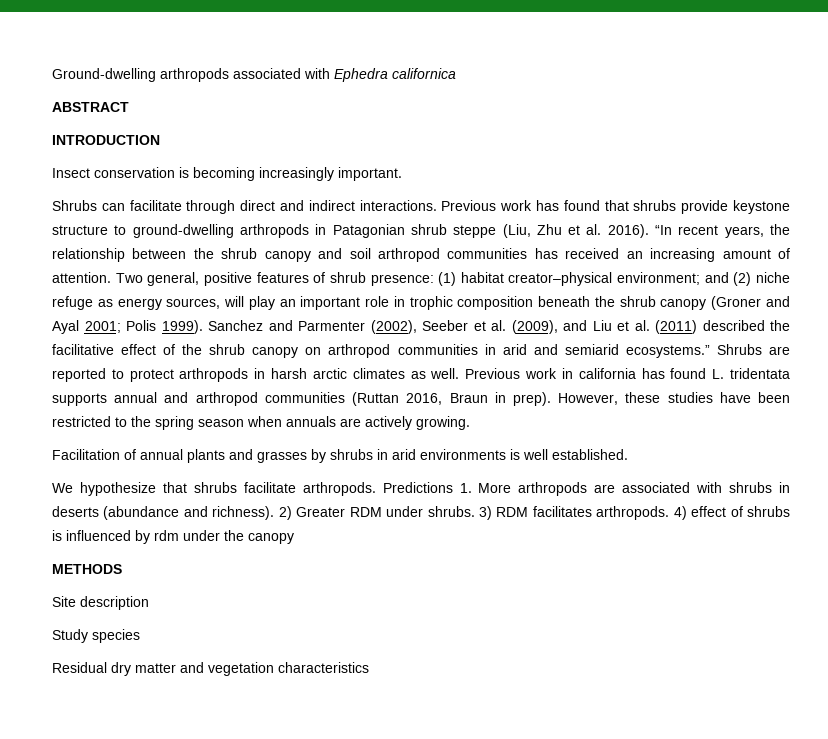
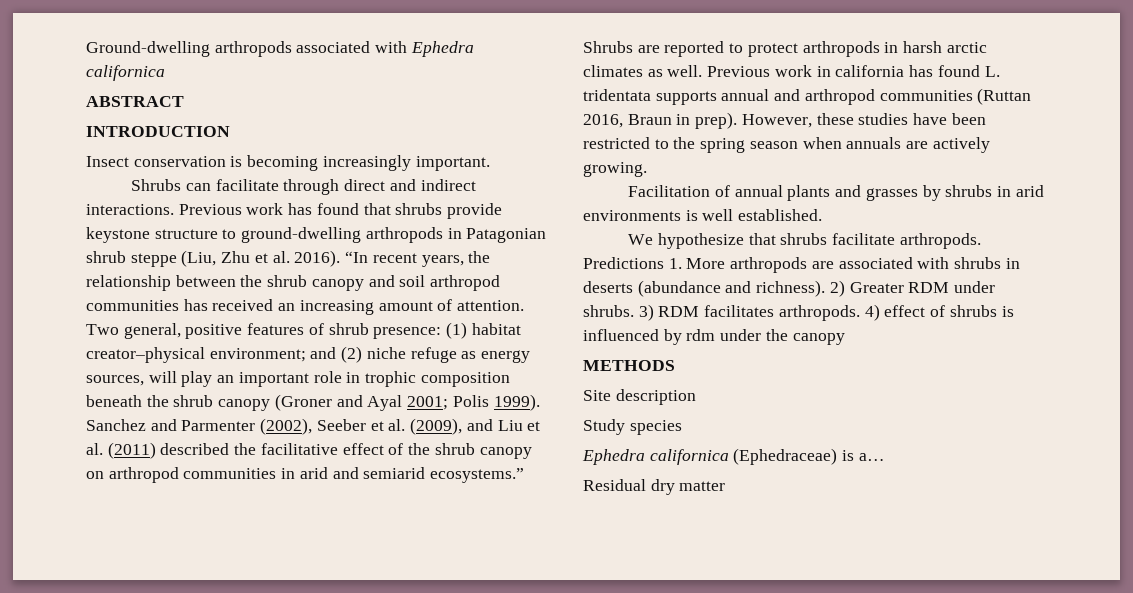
(140, 636) none -> [582,448,885,465] // Ephedra californica (Ephedraceae) is a…
[180,662,369,676] and vegetation characteristics -> (726, 486) none

